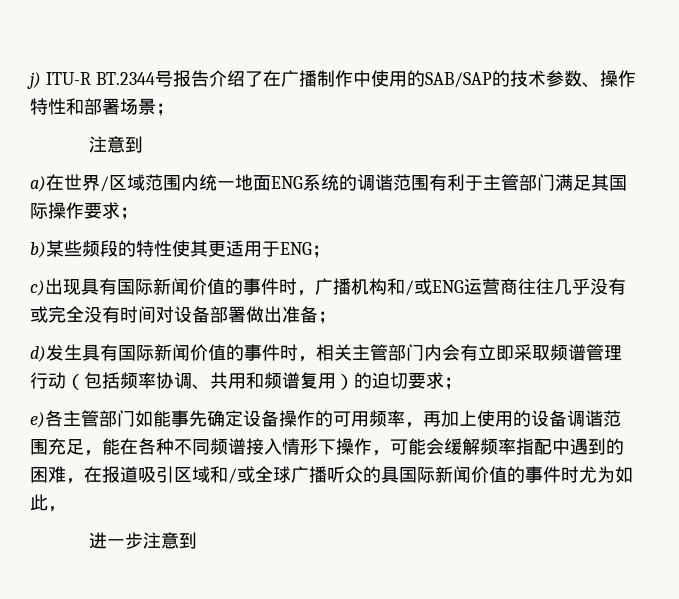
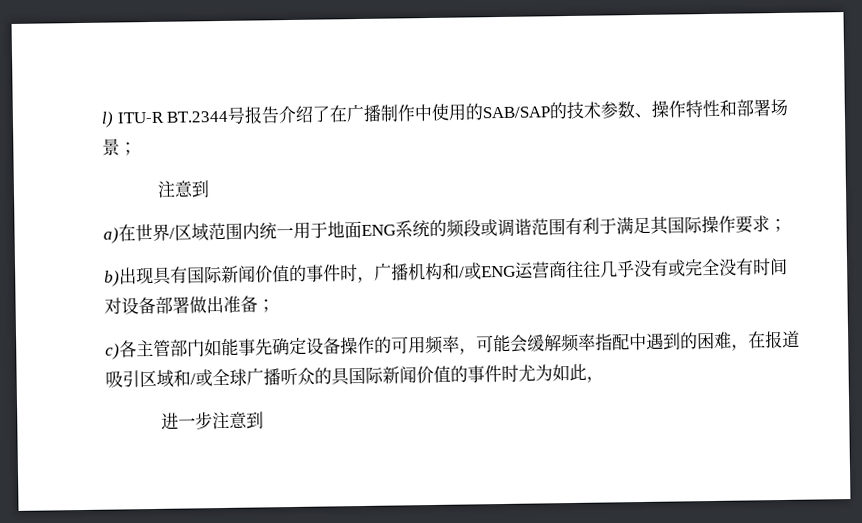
[27,72,41,89] j) -> [101,111,114,128] l)
(235, 185) none -> [293,221,328,239] 用于
(357, 182) none -> [446,219,498,238] 频段或
[483,174,555,191] 主管部门 -> (617, 226) none
[46,240,330,258] [30,280,45,296] 某些频段的特性使其更适用于ENG； // c) -> (120, 278) none
[30,344,622,362] [30,372,462,390] [30,412,45,428] d)发生具有国际新闻价值的事件时，相关主管部门内会有立即采取频谱管理行动（包括频率协调、共用和频谱复用）的迫切要求； // e) -> [105,343,120,360] c)
[423,410,621,427] [30,438,390,456] 再加上使用的设备调谐范围充足，能在各种不同频谱接入情形下操作， -> (477, 351) none

